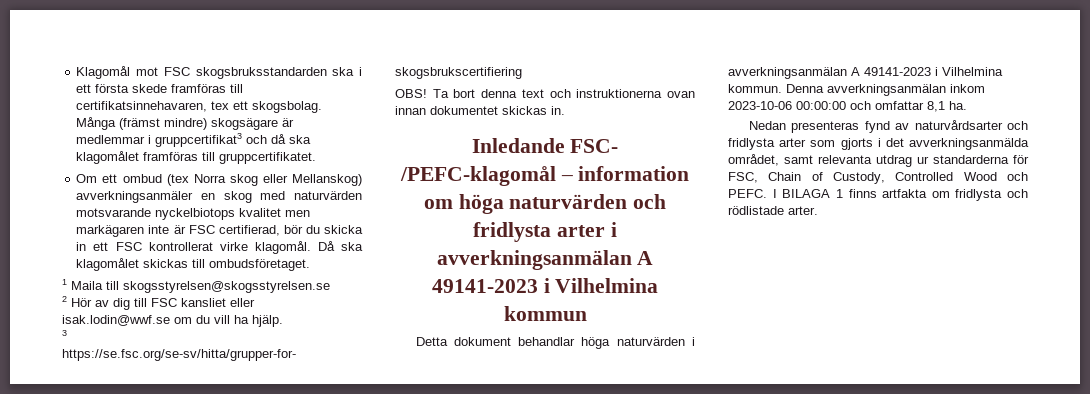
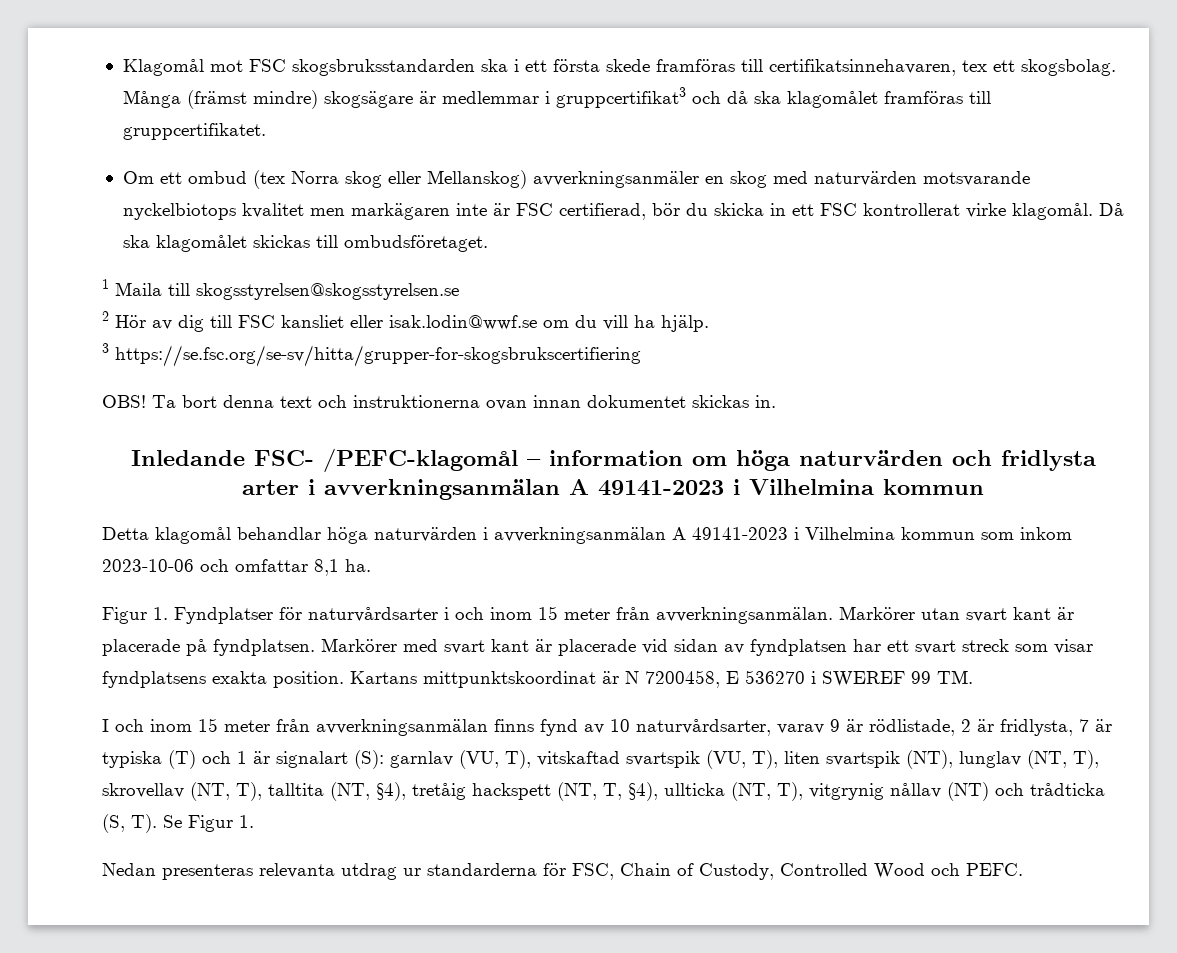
[453,337,511,346] dokument -> [155,527,231,544] klagomål
[728,84,946,96] kommun. Denna avverkningsanmälan -> [901,527,1014,540] kommun som
[796,101,846,110] 00:00:00 -> (194, 565) none
[748,120,1028,133] [728,138,1029,150] [728,154,813,166] Nedan presenteras fynd av naturvårdsarter och fridlysta arter som gjorts i det avverkningsanmälda området, samt -> [102,606,1074,624] [102,638,1093,656] [102,670,973,688] [102,718,1112,736] [102,750,1099,769] [102,782,1105,801] [102,814,254,833] [102,863,253,880] Figur 1. Fyndplatser för naturvårdsarter i och inom 15 meter från avverkningsanmälan. Markörer utan svart kant är placerade på fyndplatsen. Markörer med svart kant är placerade vid sidan av fyndplatsen har ett svart streck som visar fyndplatsens exakta position. Kartans mittpunktskoordinat är N 7200458, E 536270 i SWEREF 99 TM. // I och inom 15 meter från avverkningsanmälan finns fynd av 10 naturvårdsarter, varav 9 är rödlistade, 2 är fridlysta, 7 är typiska (T) och 1 är signalart (S): garnlav (VU, T), vitskaftad svartspik (VU, T), liten svartspik (NT), lunglav (NT, T), skrovellav (NT, T), talltita (NT, §4), tretåig hackspett (NT, T, §4), ullticka (NT, T), vitgrynig nållav (NT) och trådticka (S, T). Se Figur 1. // Nedan presenteras
[772,189,1028,201] [728,206,818,215] I BILAGA 1 finns artfakta om fridlysta och rödlistade arter. -> (1023, 869) none

